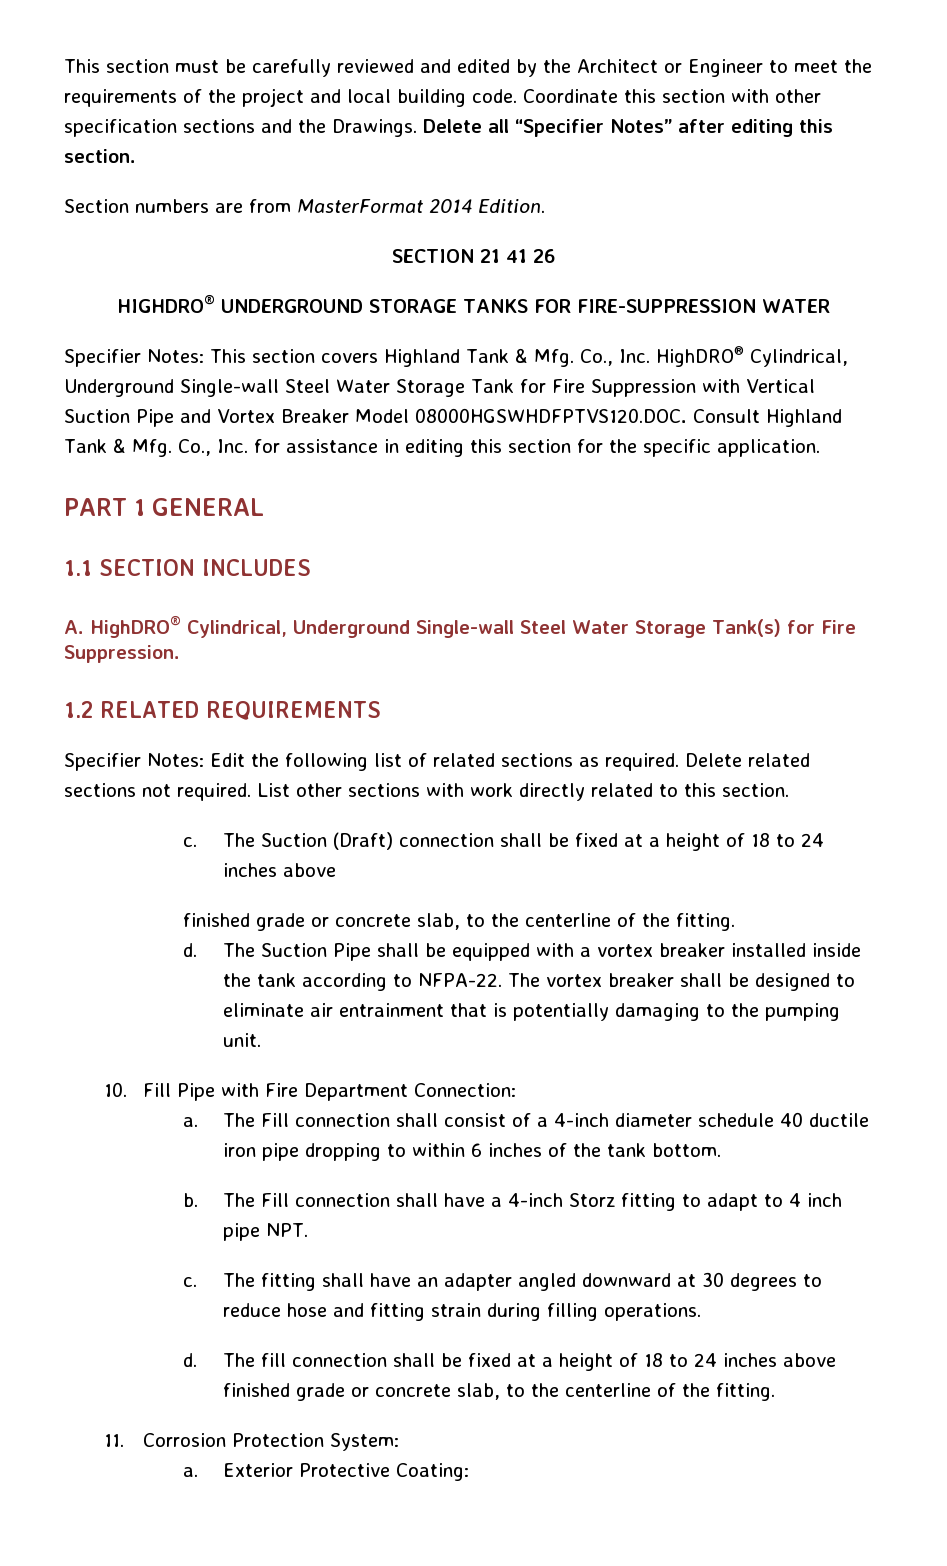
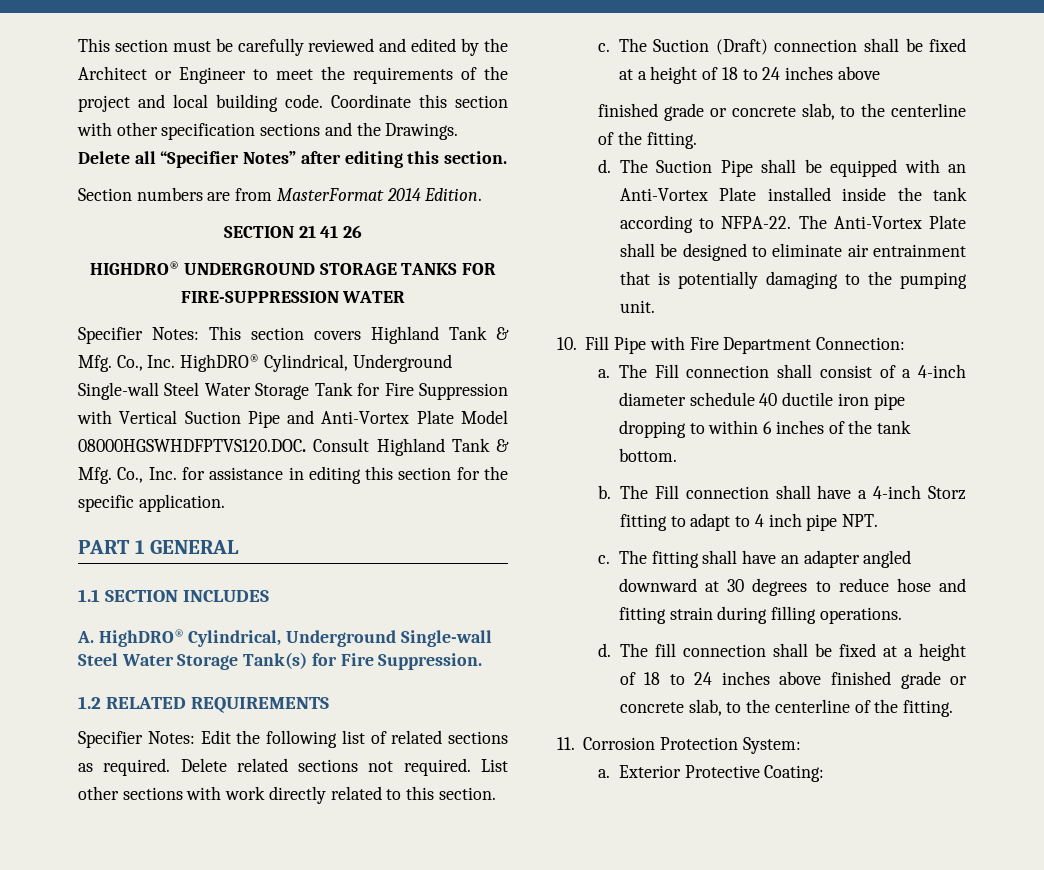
[217,409,349,423] Vortex Breaker -> [321,410,454,424] Anti-Vortex Plate
[579,943,725,957] a vortex breaker -> [948,164,966,173] [619,187,757,201] an Anti-Vortex Plate
[545,973,674,987] vortex breaker -> [833,215,966,229] Anti-Vortex Plate

